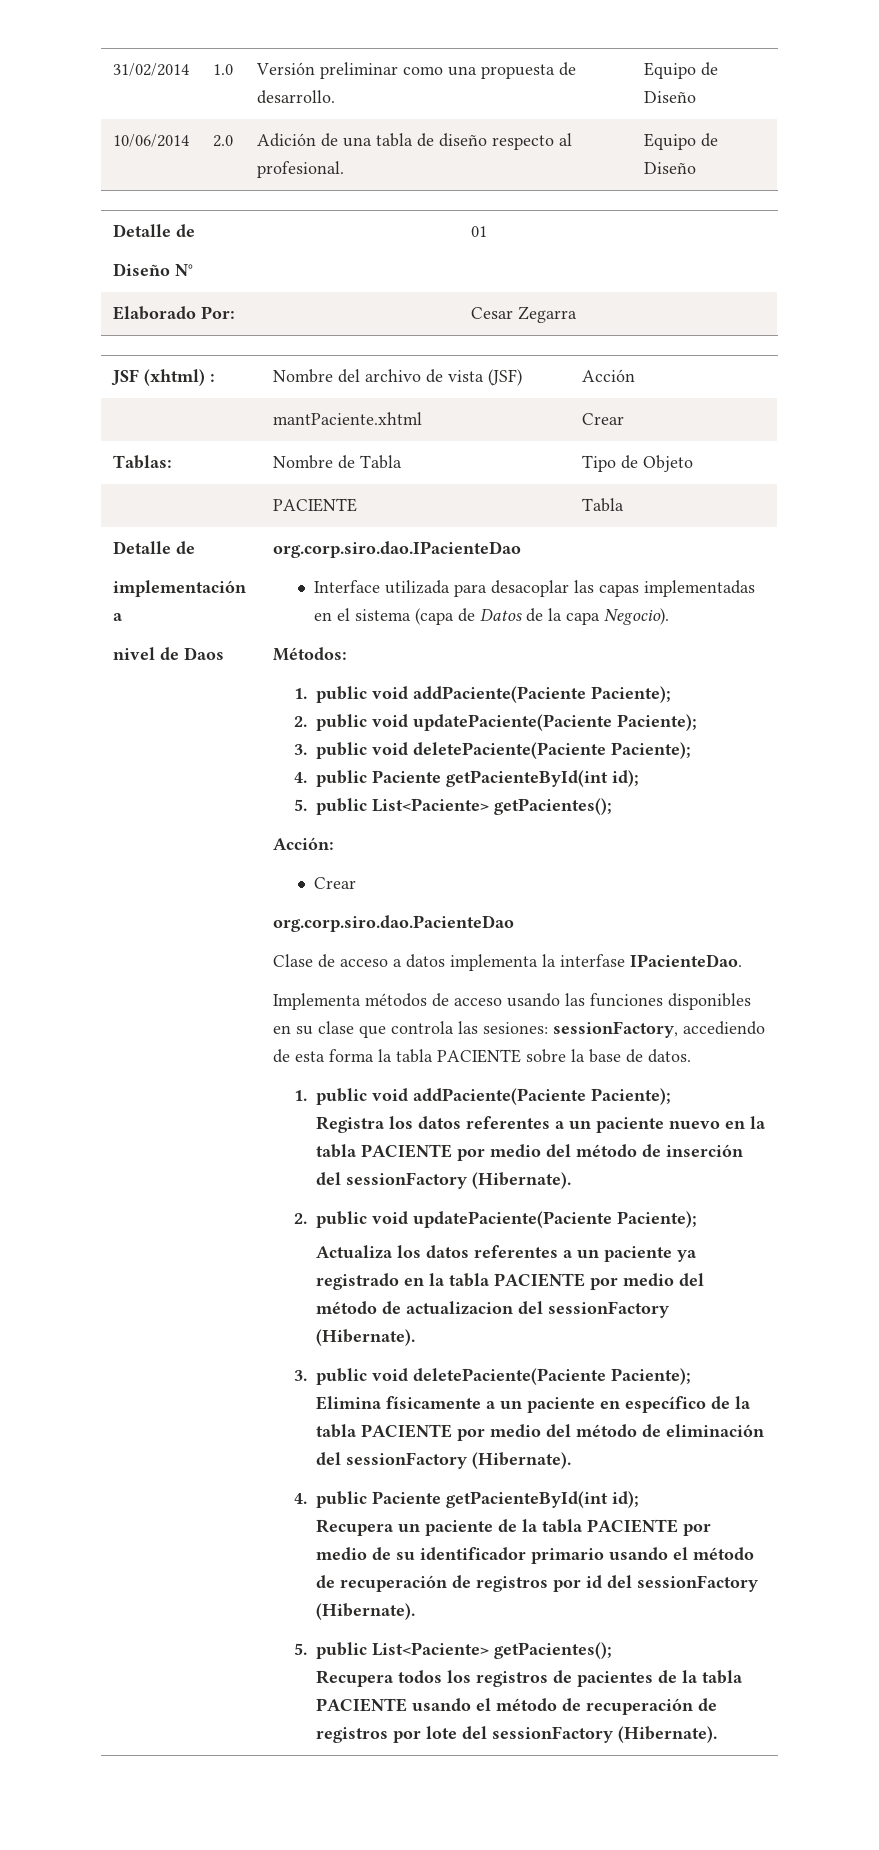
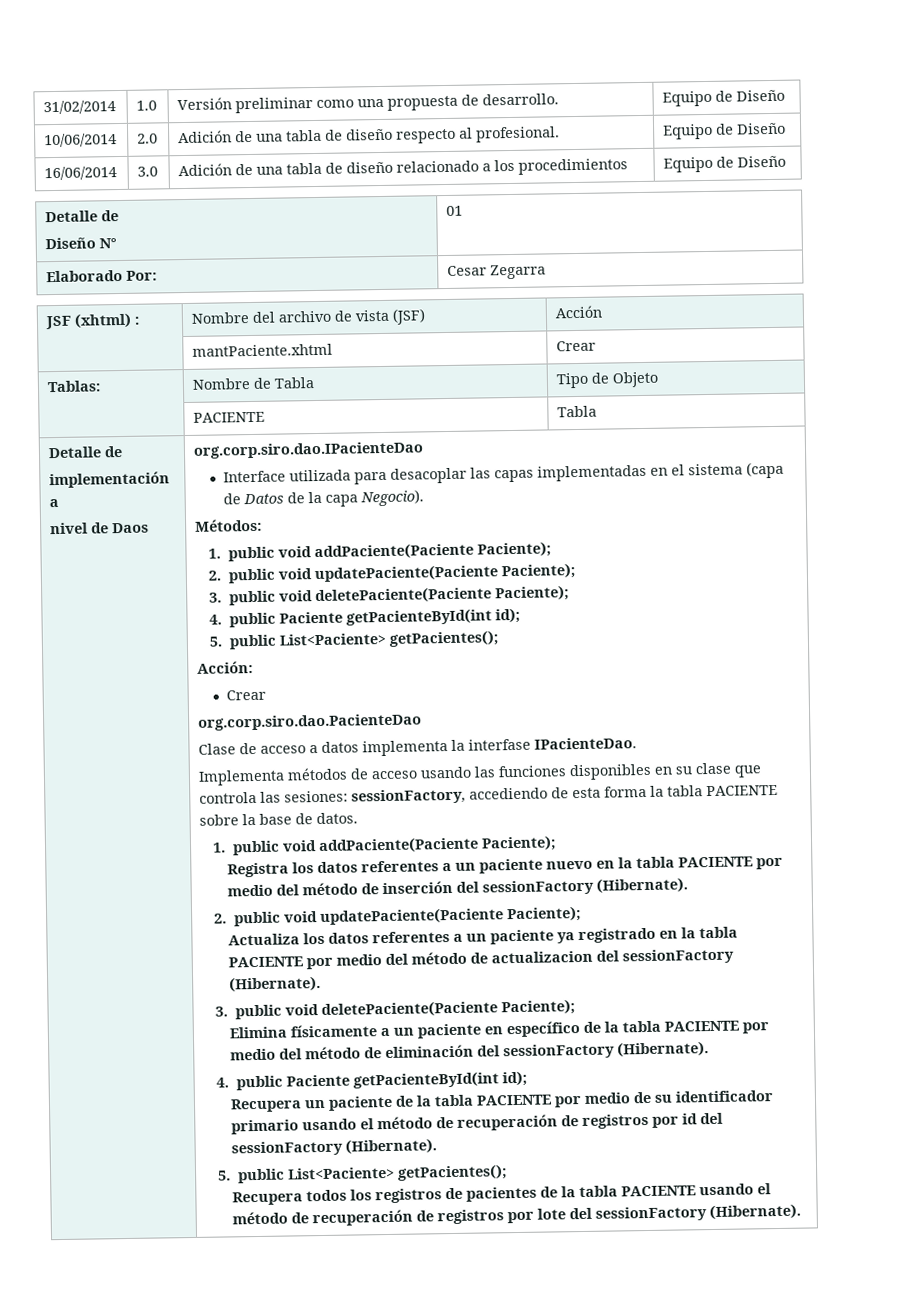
(696, 168) none -> [43,166,117,181] [136,166,158,177] [177,158,628,177] [662,155,786,173] // 16/06/2014 | 3.0 | Adición de una tabla de diseño relacionado a los procedimientos | Equipo de Diseño

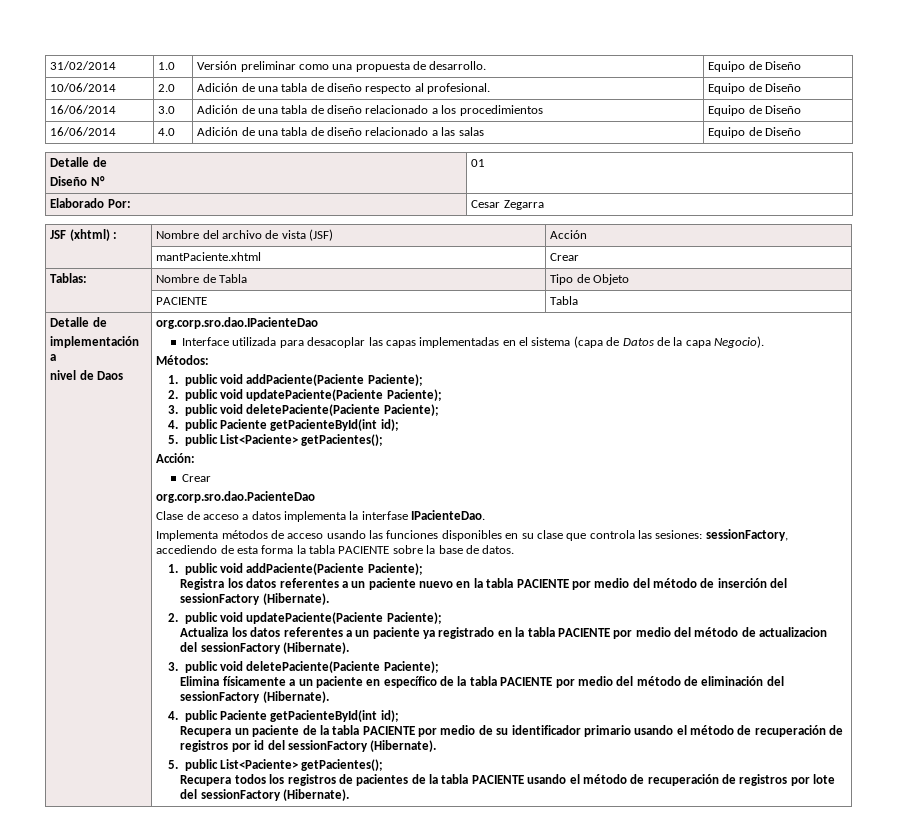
(786, 161) none -> [50,127,117,136] [158,128,176,136] [197,127,484,136] [708,127,801,138] // 16/06/2014 | 4.0 | Adición de una tabla de diseño relacionado a las salas | Equipo de Diseño
[192,441,424,459] org.corp.siro.dao.IPacienteDao -> [156,317,319,329] org.corp.sro.dao.IPacienteDao
[197,713,422,731] org.corp.siro.dao.PacienteDao -> [156,491,316,503] org.corp.sro.dao.PacienteDao

